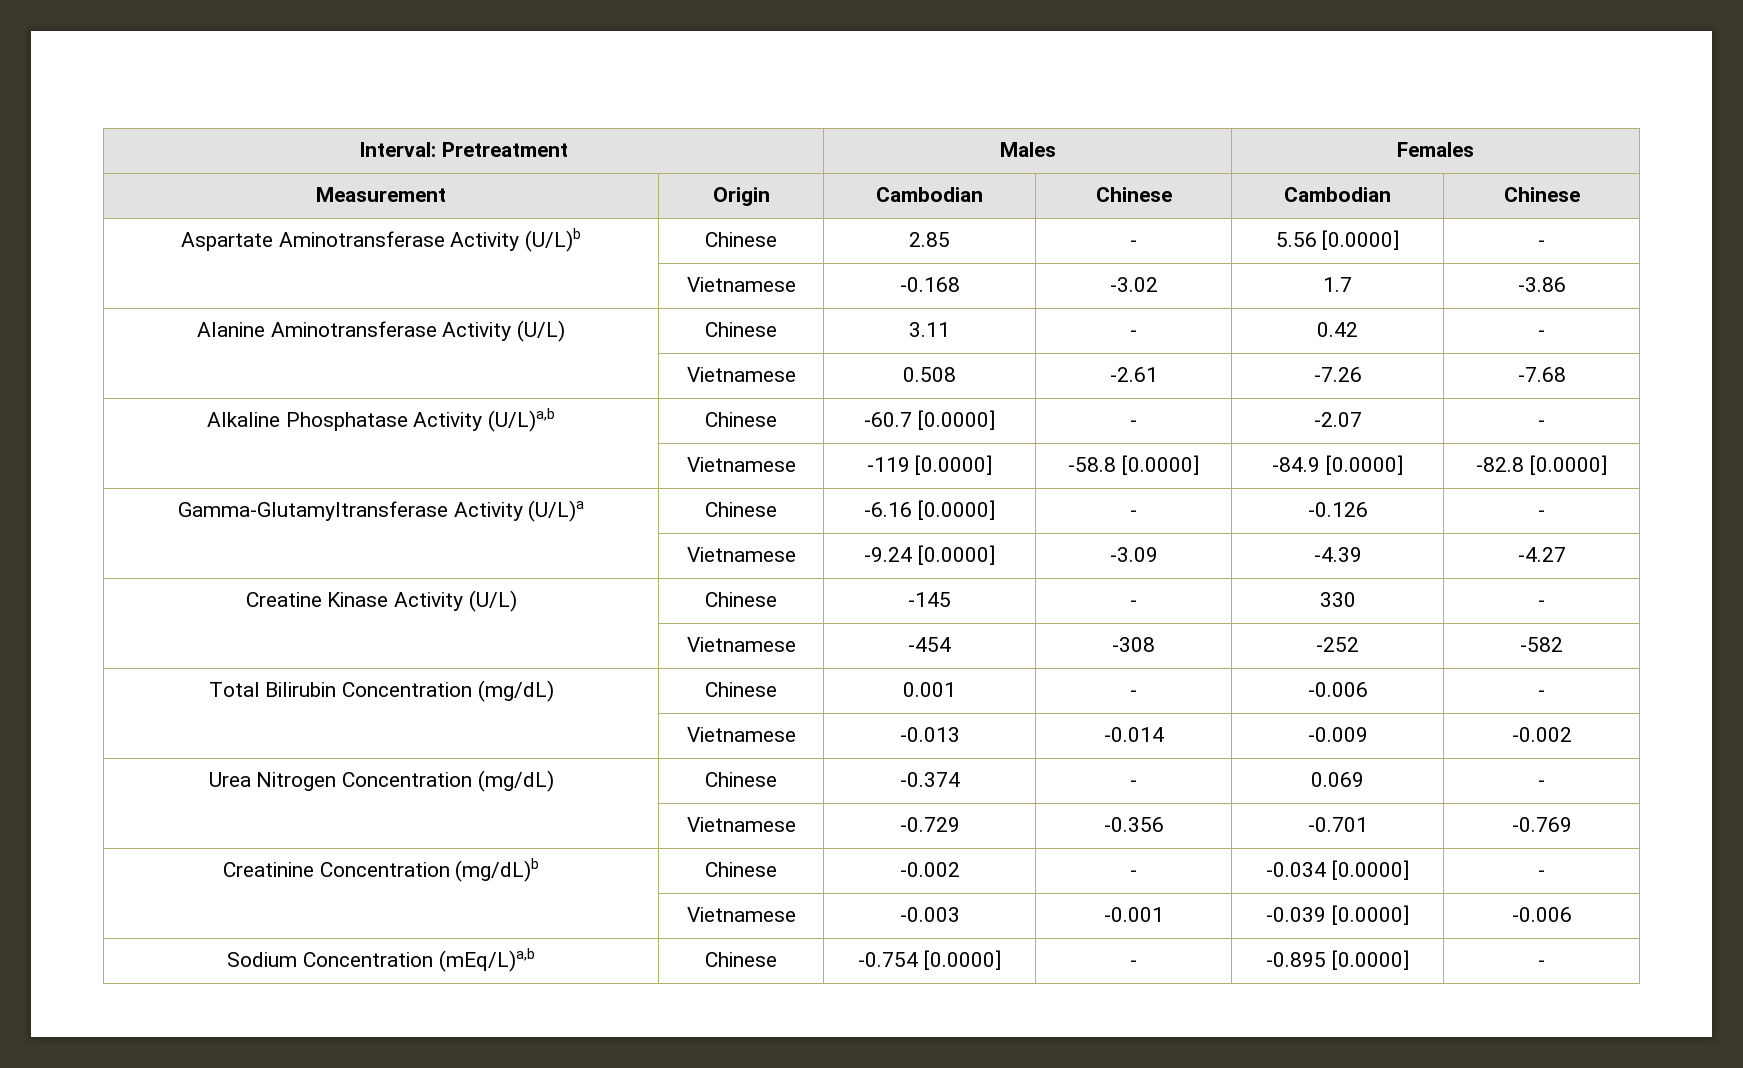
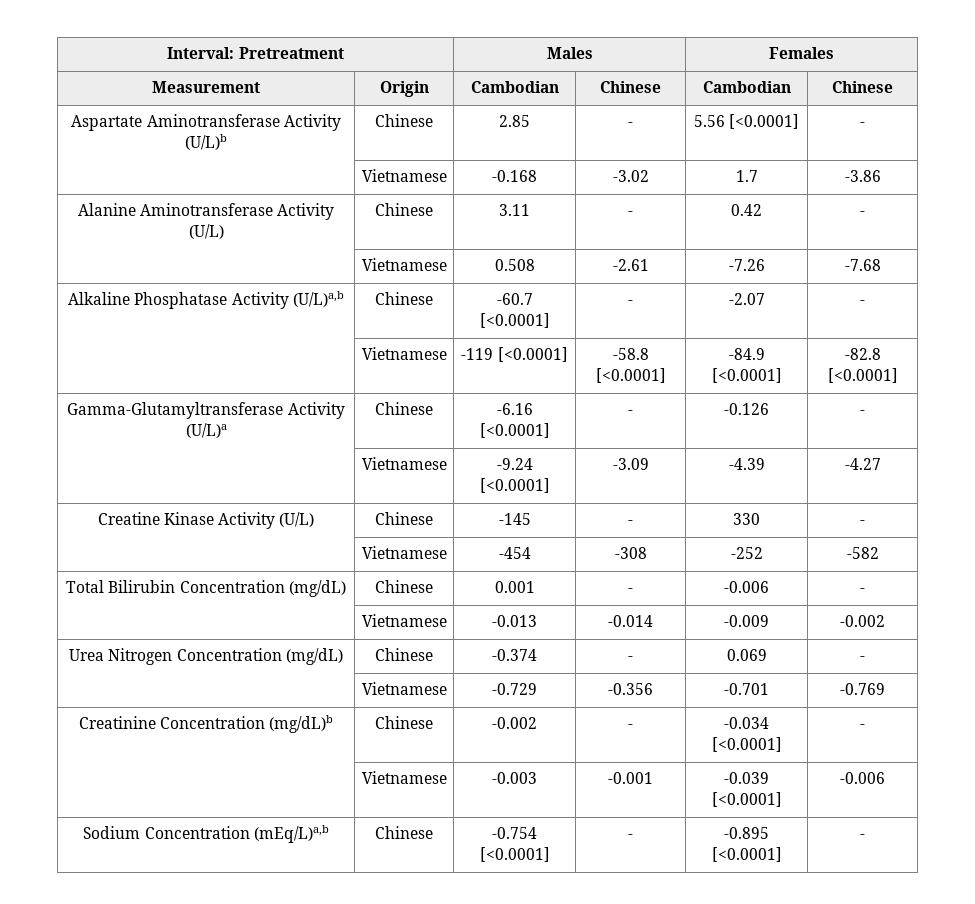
[1322,230,1400,250] [0.0000] -> [729,114,800,129] [<0.0001]
[917,410,995,430] [0.0000] -> [479,313,550,328] [<0.0001]
[915,455,993,475] [0.0000] -> [497,347,568,362] [<0.0001]
[1121,455,1199,475] [0.0000] -> [595,368,666,383] [<0.0001]
[1325,455,1403,475] [0.0000] -> [711,368,782,383] [<0.0001]
[1529,455,1607,475] [0.0000] -> [827,368,898,383] [<0.0001]
[917,500,995,520] [0.0000] -> [479,423,550,438] [<0.0001]
[917,545,995,565] [0.0000] -> [479,478,550,493] [<0.0001]
[1331,860,1409,880] [0.0000] -> [711,737,782,752] [<0.0001]
[1331,905,1409,925] [0.0000] -> [711,792,782,807] [<0.0001]
[923,950,1001,970] [0.0000] -> [479,847,550,862] [<0.0001]
[1331,950,1409,970] [0.0000] -> [711,847,782,862] [<0.0001]

